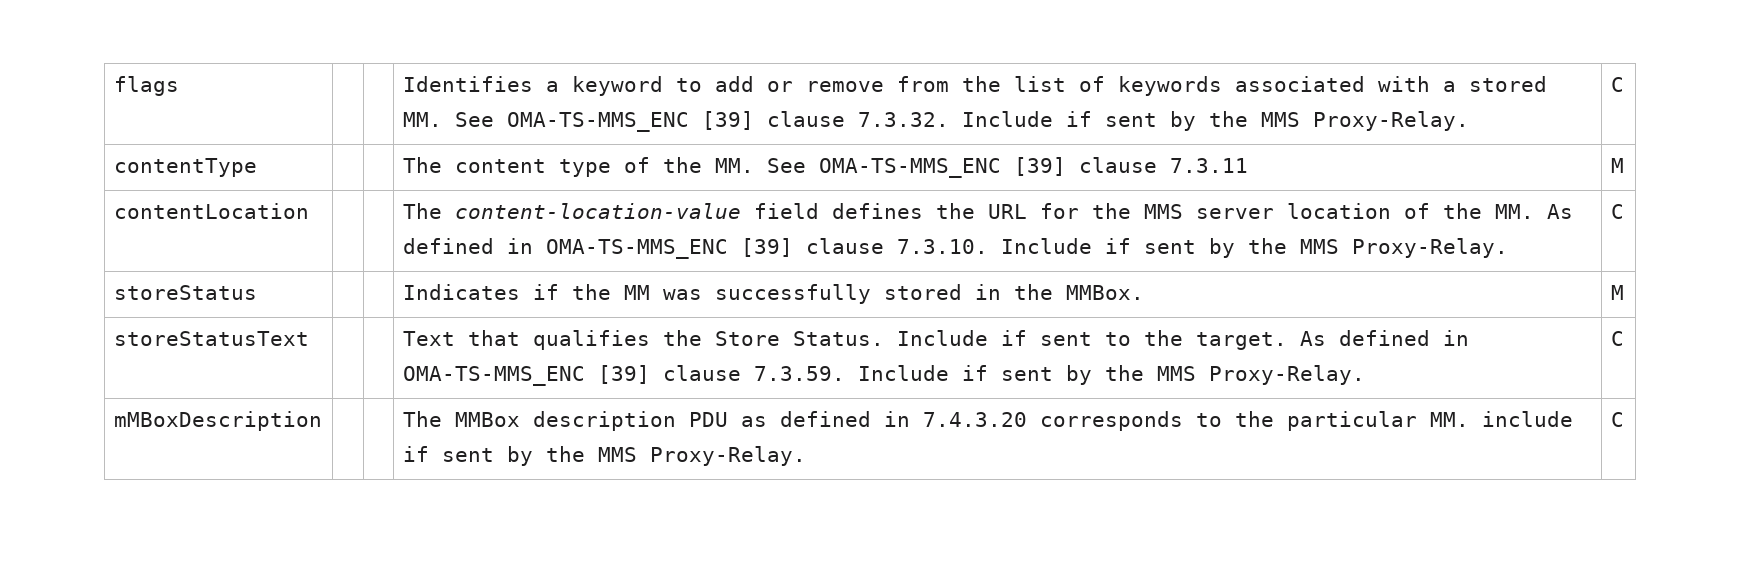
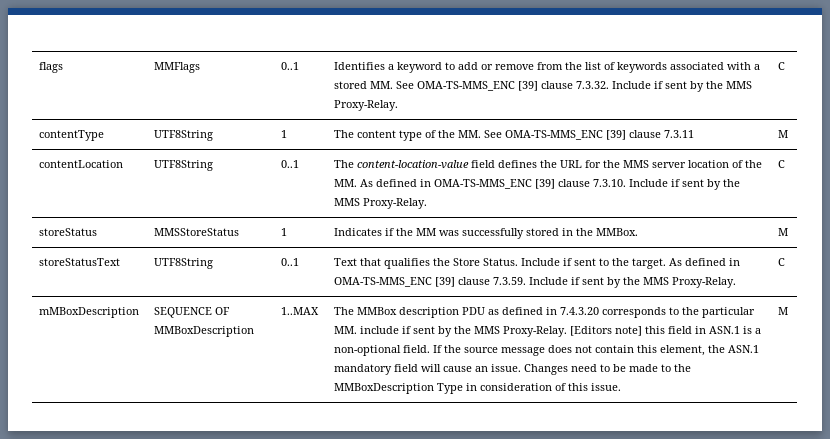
(179, 86) | -> [154,62,201,73] [281,62,300,70] MMFlags | 0..1
(257, 167) | -> [154,130,214,141] [281,130,288,138] UTF8String | 1
(309, 211) | -> [154,160,214,171] [281,160,300,168] UTF8String | 0..1
(257, 292) | -> [154,228,240,236] [281,228,288,236] MMSStoreStatus | 1
(309, 338) | -> [154,258,214,269] [281,258,300,266] UTF8String | 0..1
(322, 421) | -> [154,307,231,318] [154,326,255,337] [281,307,320,315] SEQUENCE OF MMBoxDescription | 1..MAX
[1610,412,1624,427] | C -> [570,326,762,336] [334,345,760,356] [334,364,692,375] [334,383,622,394] [778,307,789,315] [Editors note] this field in ASN.1 is a non-optional field. If the source message does not contain this element, the ASN.1 mandatory field will cause an issue. Changes need to be made to the MMBoxDescription Type in consideration of this issue. | M

